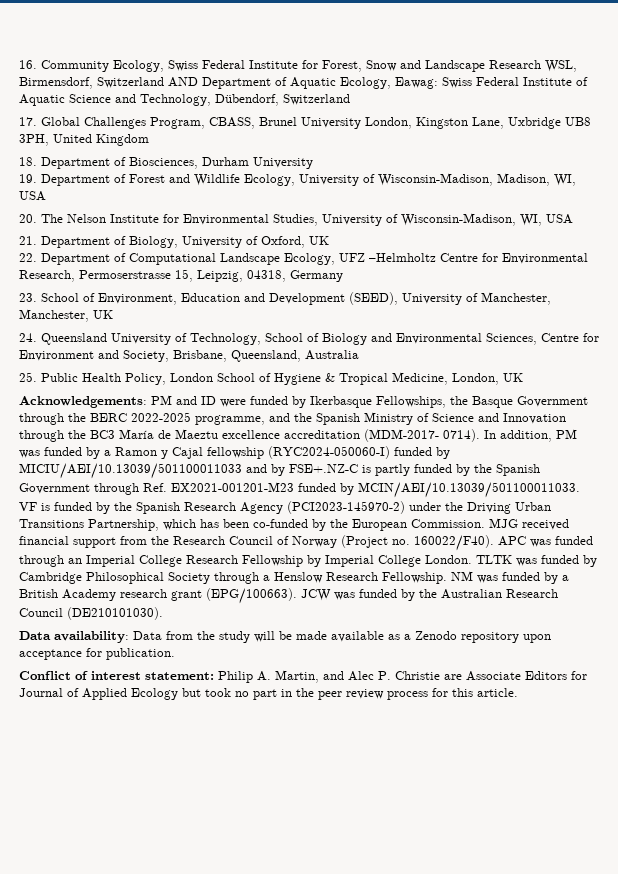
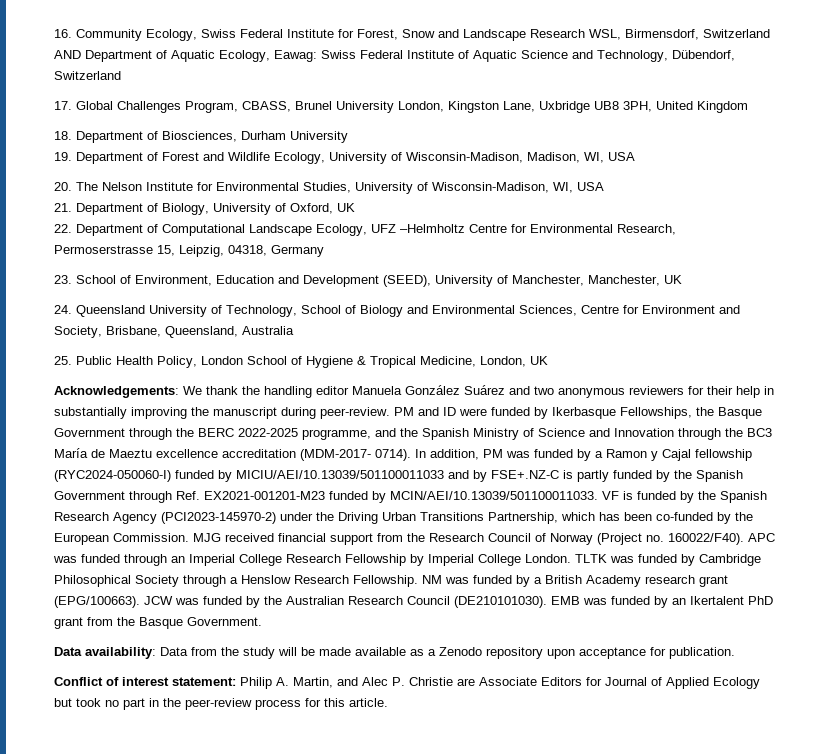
(147, 402) none -> [183,385,774,398] [54,407,390,419] We thank the handling editor Manuela González Suárez and two anonymous reviewers for their help in substantially improving the manuscript during peer-review.
(163, 613) none -> [551,596,773,608] [54,617,262,629] EMB was funded by an Ikertalent PhD grant from the Basque Government.
[318,689,384,700] peer review -> [185,698,252,710] peer-review

